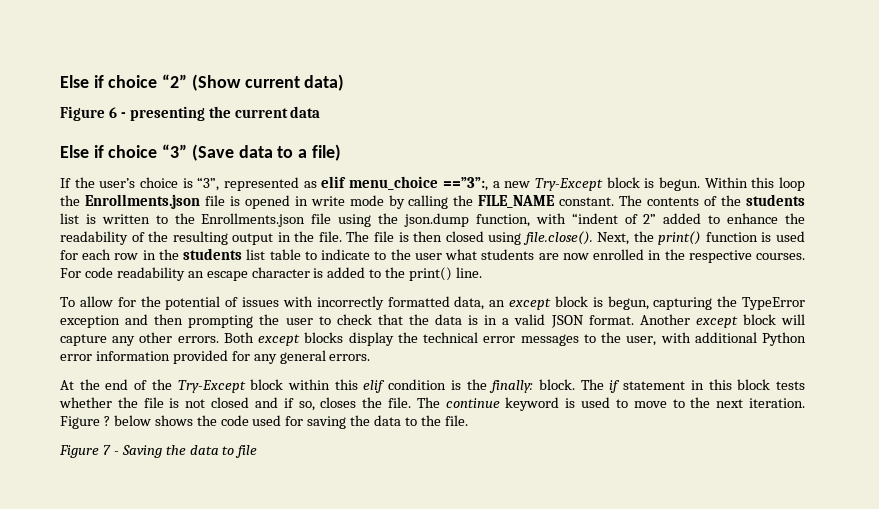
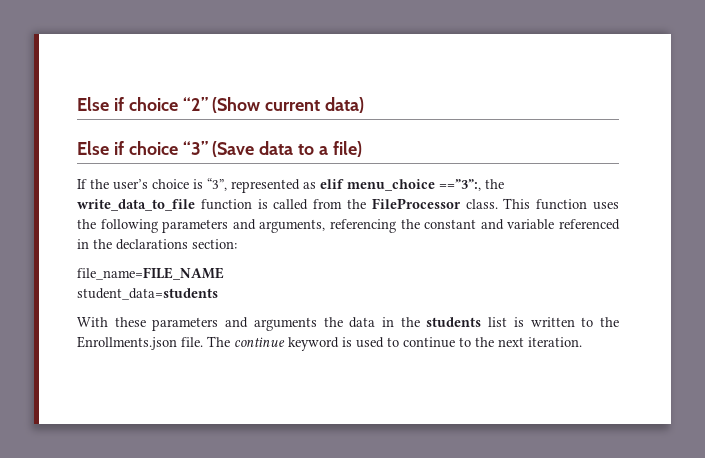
[60,106,321,121] // Figure 6 - presenting the current data -> (365, 105) none
[492,177,806,191] [60,194,718,209] a new Try-Except block is begun. Within this loop the Enrollments.json file is opened in write mode by calling the FILE_NAME constant. The contents of -> [485,179,504,189] [77,198,620,211] [77,219,621,233] [77,239,237,250] [77,267,224,280] [77,288,218,300] [77,317,395,331] the write_data_to_file function is called from the FileProcessor class. This function uses the following parameters and arguments, referencing the constant and variable referenced in the declarations section: // file_name=FILE_NAME // student_data=students // With these parameters and arguments the data in
[311,213,806,227] [60,231,805,245] [60,248,805,263] [60,267,483,281] [60,296,806,310] [60,314,806,328] [60,332,807,346] [60,350,371,364] [60,379,805,393] [59,397,383,411] file using the json.dump function, with “indent of 2” added to enhance the readability of the resulting output in the file. The file is then closed using file.close(). Next, the print() function is used for each row in the students list table to indicate to the user what students are now enrolled in the respective courses. For code readability an escape character is added to the print() line. // To allow for the potential of issues with incorrectly formatted data, an except block is begun, capturing the TypeError exception and then prompting the user to check that the data is in a valid JSON format. Another except block will capture any other errors. Both except blocks display the technical error messages to the user, with additional Python error information provided for any general errors. // At the end of the Try-Except block within this elif condition is the finally: block. The if statement in this block tests whether the file is not closed and if so, closes the -> (177, 343) none
[633,401,667,408] move -> [403,337,455,348] continue
[60,415,468,429] [59,445,258,458] Figure ? below shows the code used for saving the data to the file. // Figure 7 - Saving the data to file -> (582, 342) none

